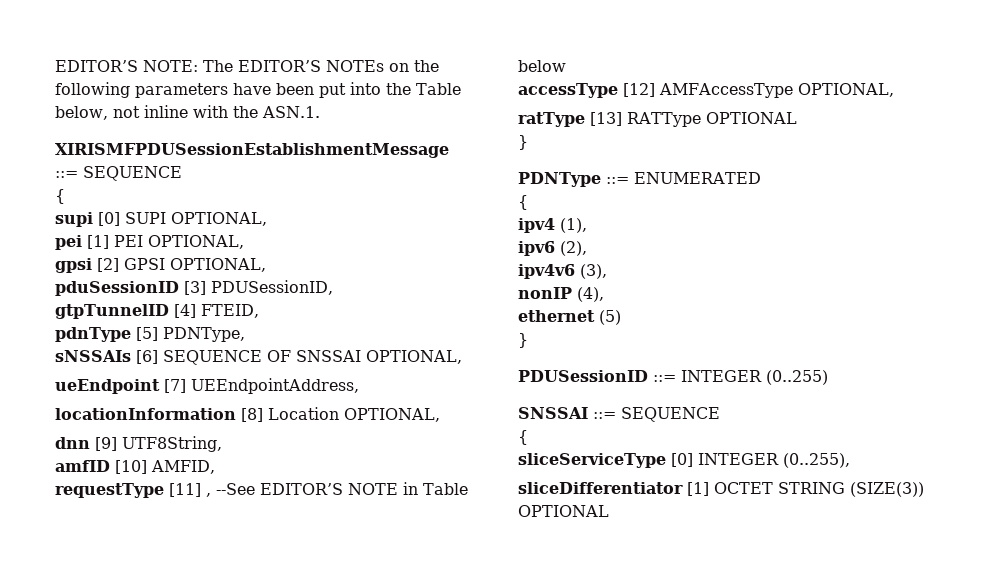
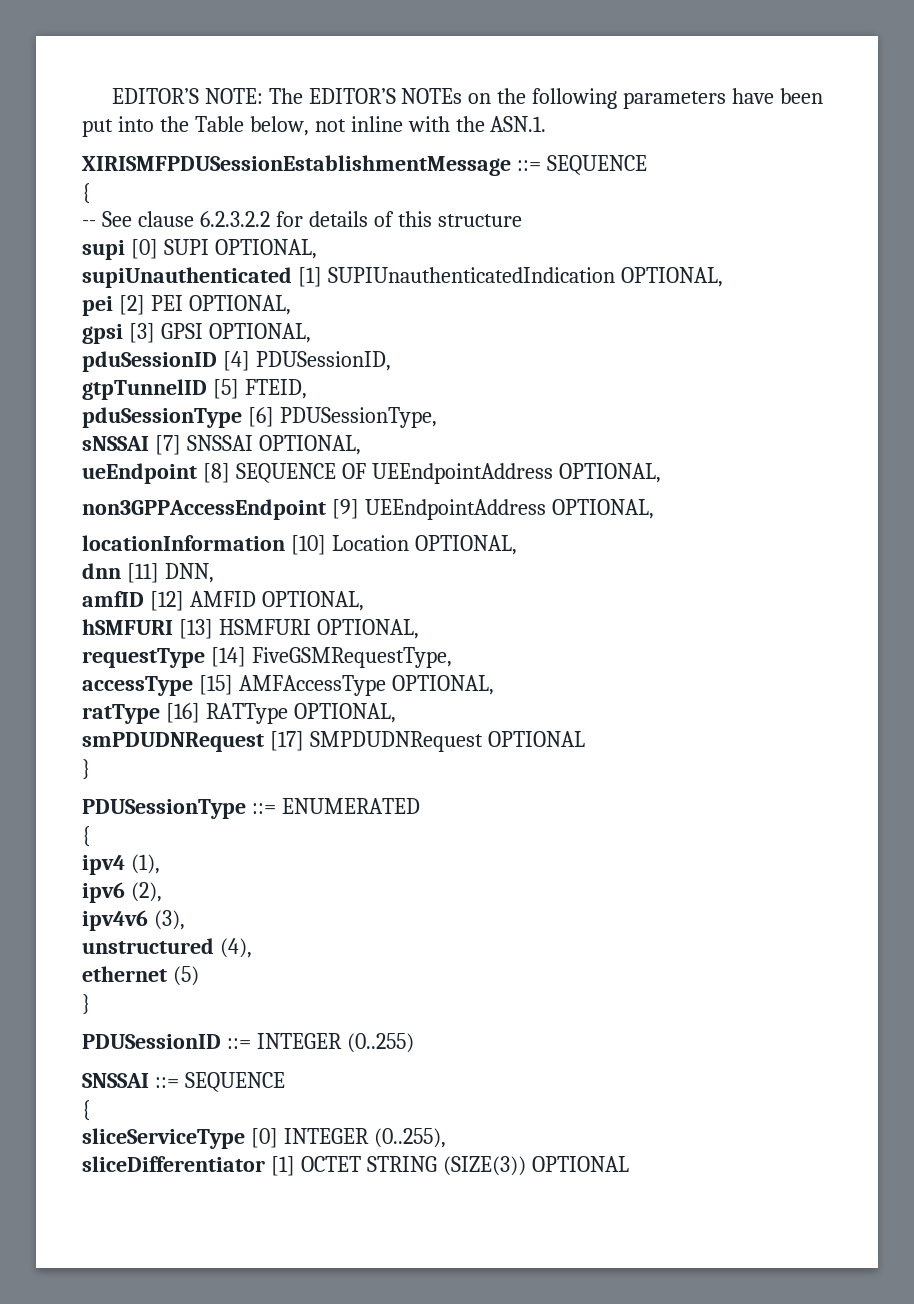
(65, 196) none -> [82,211,522,227] // -- See clause 6.2.3.2.2 for details of this structure
(267, 219) none -> [82,267,723,288] // supiUnauthenticated [1] SUPIUnauthenticatedIndication OPTIONAL,
[87,235,109,249] [1] -> [118,295,145,315] [2]
[97,258,119,272] [2] -> [128,323,155,343] [3]
[184,281,206,295] [3] -> [222,351,250,371] [4]
[173,304,196,318] [4] -> [212,379,239,399] [5]
[55,327,245,342] [55,350,462,365] [55,378,359,394] pdnType [5] PDNType, // sNSSAIs [6] SEQUENCE OF SNSSAI OPTIONAL, // ueEndpoint [7] UEEndpointAddress, -> [82,407,437,428] [82,435,361,455] [82,463,661,484] [82,499,654,520] pduSessionType [6] PDUSessionType, // sNSSAI [7] SNSSAI OPTIONAL, // ueEndpoint [8] SEQUENCE OF UEEndpointAddress OPTIONAL, // non3GPPAccessEndpoint [9] UEEndpointAddress OPTIONAL,
[241,408,263,422] [8] -> [290,535,326,555] [10]
[95,436,222,452] [9] UTF8String, -> [126,563,214,583] [11] DNN,
[115,460,215,474] [55,482,468,498] [518,60,566,72] [10] AMFID, // requestType [11] , --See EDITOR’S NOTE in Table below -> [149,591,364,611] [82,619,419,639] [82,647,452,668] [12] AMFID OPTIONAL, // hSMFURI [13] HSMFURI OPTIONAL, // requestType [14] FiveGSMRequestType,
[622,83,655,97] [12] -> [198,675,233,695] [15]
[589,112,701,127] [13] RATType -> [165,703,396,724] [82,731,483,752] [16] RATType OPTIONAL, // smPDUDNRequest [17] SMPDUDNRequest
[518,172,601,187] PDNType -> [82,799,246,819] PDUSessionType
[518,287,572,299] nonIP -> [82,938,214,954] unstructured

